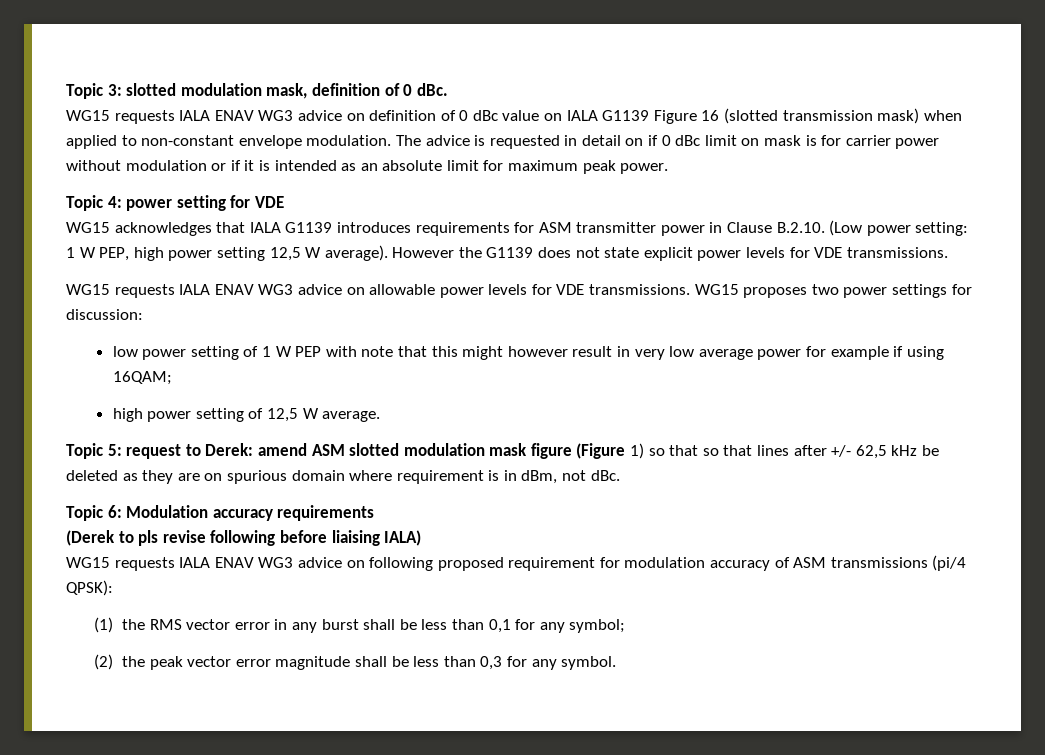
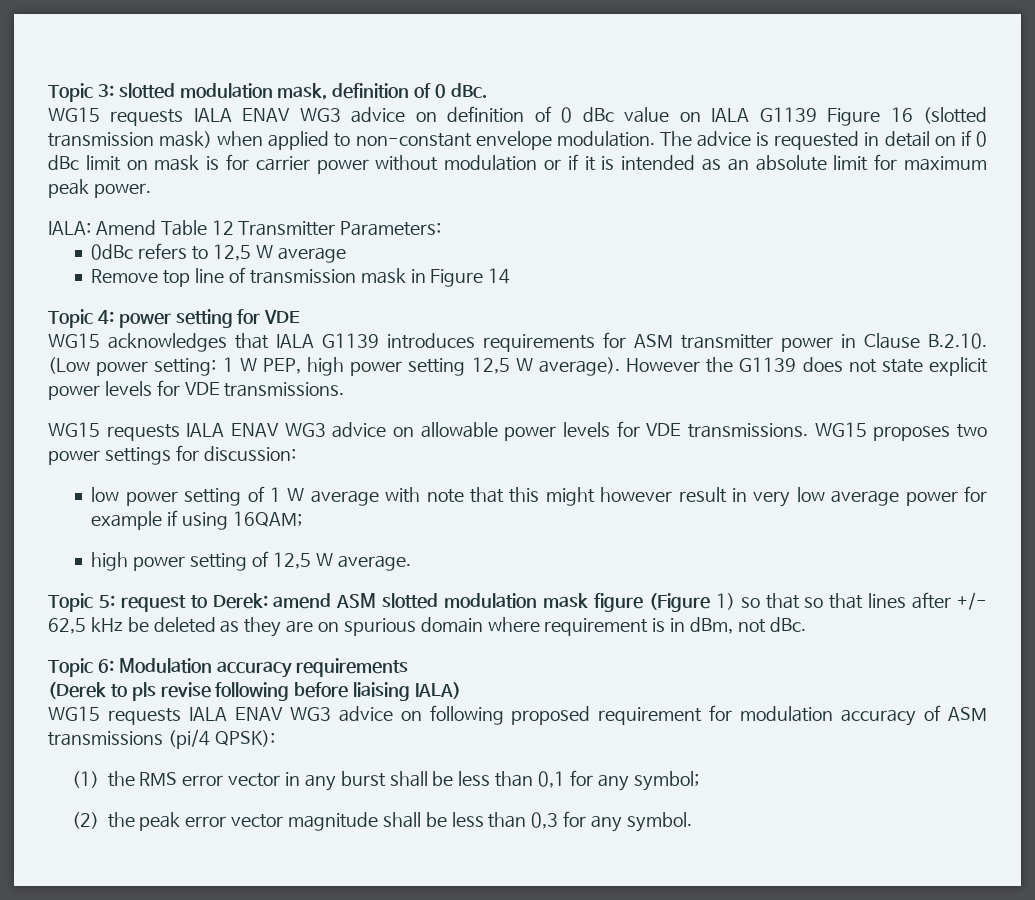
(669, 168) none -> [48,220,442,236] [91,243,346,263] [91,267,511,287] // IALA: Amend Table 12 Transmitter Parameters: // 0dBc refers to 12,5 W average // Remove top line of transmission mask in Figure 14
[295,346,322,357] PEP -> [310,490,379,506] average
[186,619,270,630] vector error -> [182,773,281,787] error vector
[187,656,271,667] vector error -> [185,814,284,828] error vector

